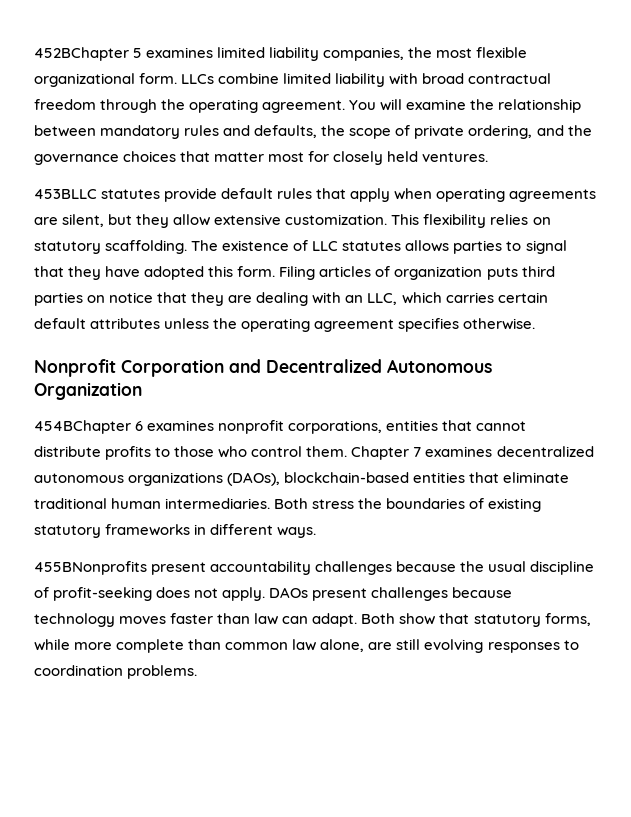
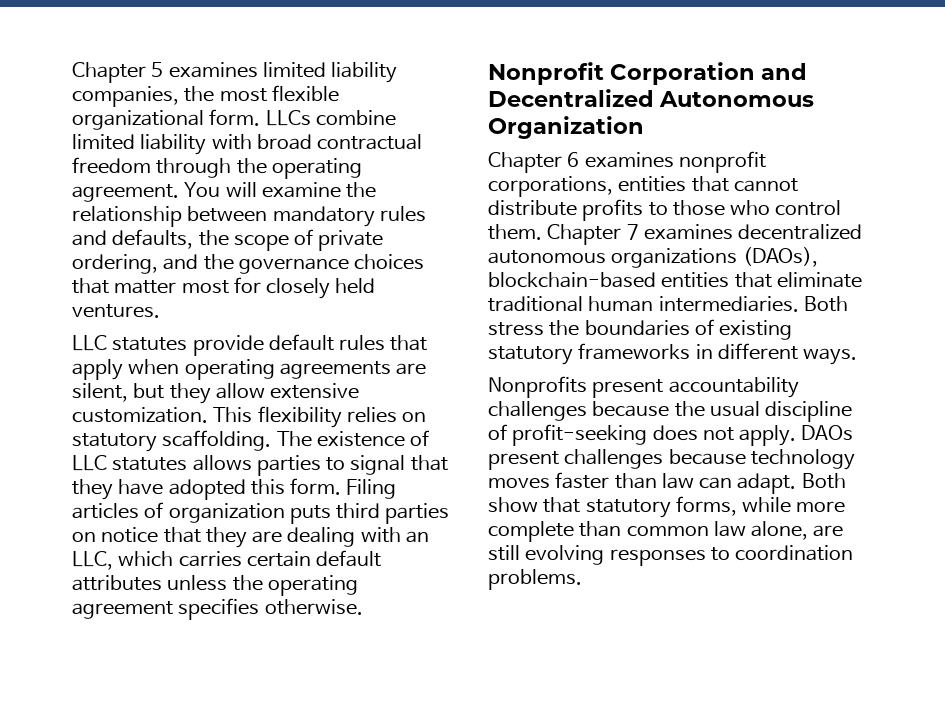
[34,47,129,61] 452BChapter -> [72,62,146,83] Chapter
[34,189,97,199] 453BLLC -> [72,335,107,351] LLC
[34,420,131,434] 454BChapter -> [488,152,562,173] Chapter
[34,561,147,575] 455BNonprofits -> [488,376,587,398] Nonprofits

